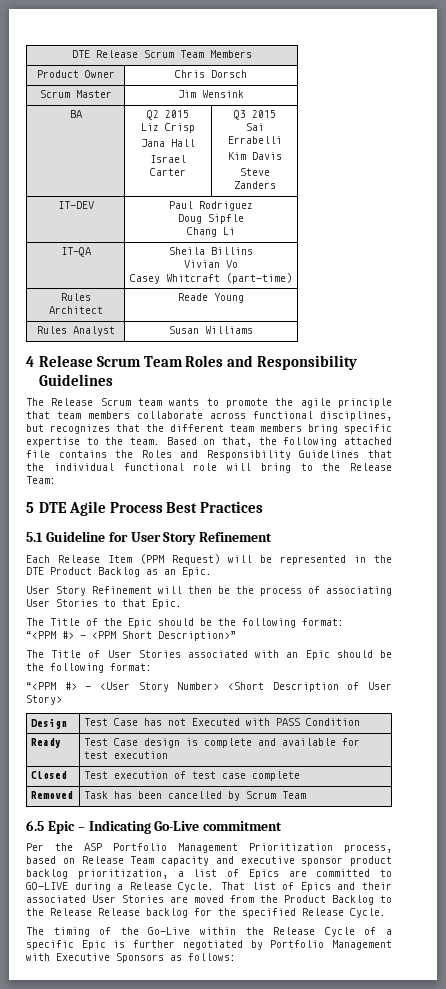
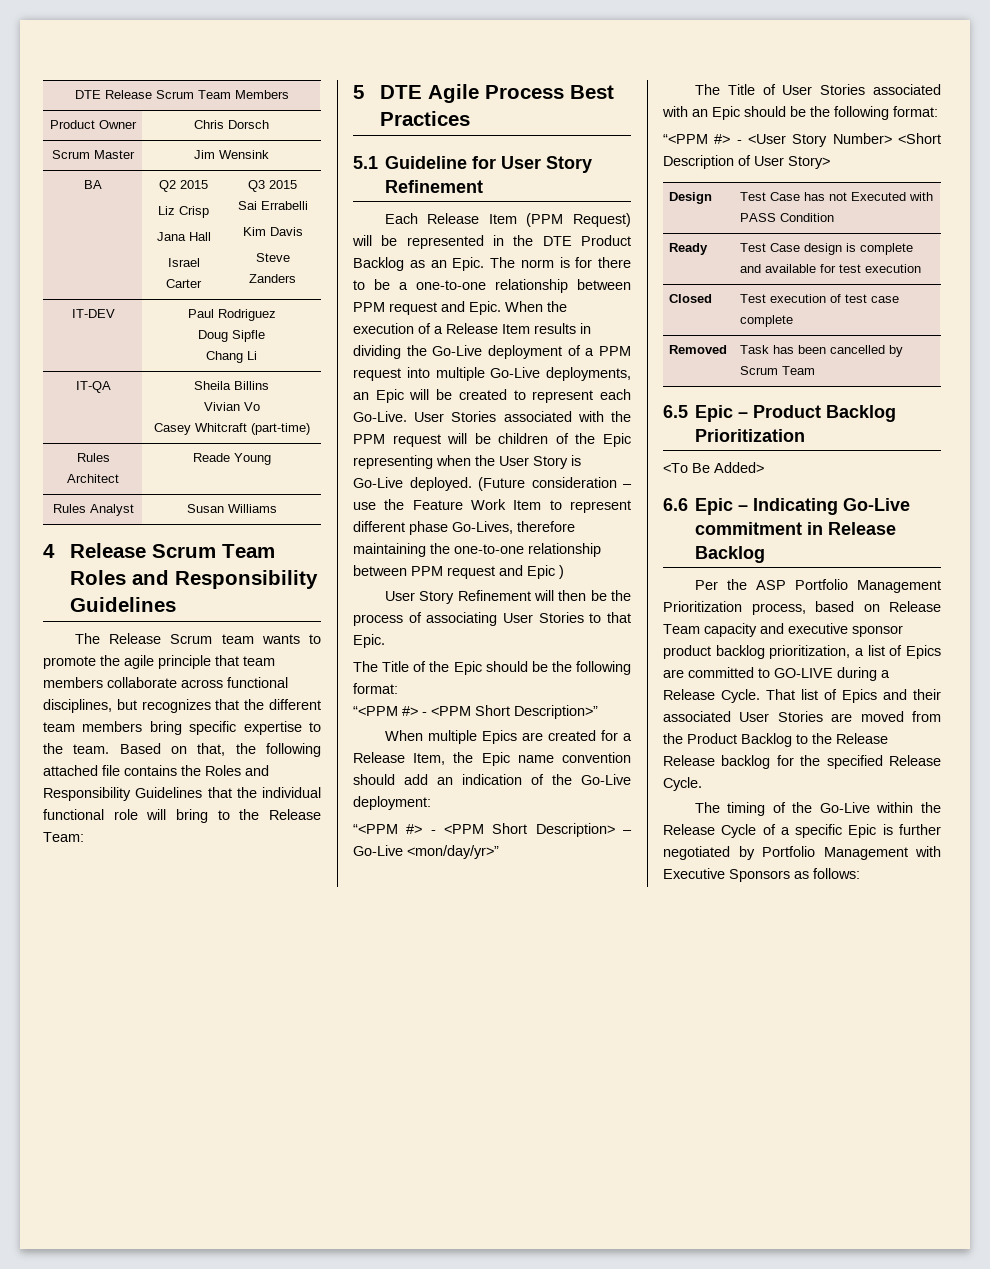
(212, 572) none -> [490,257,631,268] [353,279,631,293] [353,301,567,315] [353,323,591,334] [353,345,631,359] [353,367,631,381] [353,389,631,403] [353,411,631,422] [353,433,631,447] [353,455,581,469] [353,477,632,491] [353,499,631,513] [353,521,575,535] [353,543,601,557] [353,565,564,579] The norm is for there to be a one-to-one relationship between PPM request and Epic. When the execution of a Release Item results in dividing the Go-Live deployment of a PPM request into multiple Go-Live deployments, an Epic will be created to represent each Go-Live. User Stories associated with the PPM request will be children of the Epic representing when the User Story is Go-Live deployed. (Future consideration – use the Feature Work Item to represent different phase Go-Lives, therefore maintaining the one-to-one relationship between PPM request and Epic )
(236, 636) none -> [384,730,632,744] [353,752,631,766] [353,774,631,785] [353,796,431,810] [353,823,632,837] [353,845,499,859] // When multiple Epics are created for a Release Item, the Epic name convention should add an indication of the Go-Live deployment: // “<PPM #> - <PPM Short Description> – Go-Live <mon/day/yr>”
(85, 829) none -> [753,405,897,422] [695,429,806,442] [663,462,764,473] [663,498,749,515] Product Backlog Prioritization // <To Be Added> // 6.6 Epic –
(282, 826) none -> [807,522,897,535] [695,546,766,563] in Release Backlog

